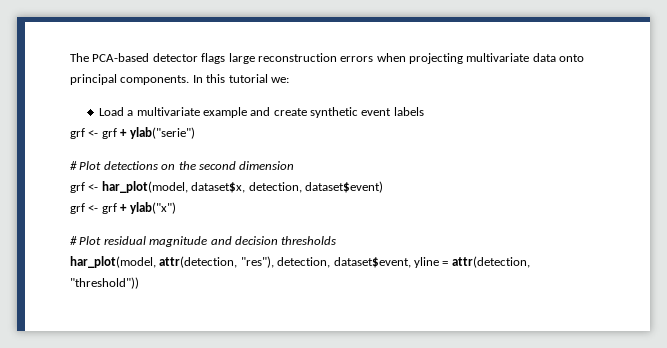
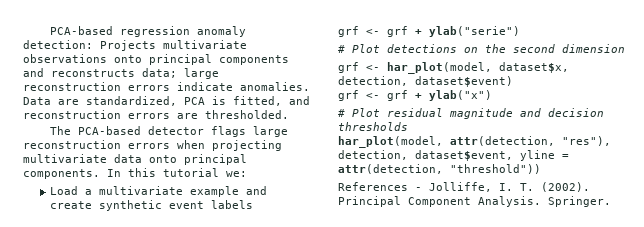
(70, 57) none -> [49,26,246,37] [23,40,247,51] [23,54,289,65] [23,68,219,79] [23,82,310,91] [23,96,310,106] [23,110,289,119] PCA-based regression anomaly detection: Projects multivariate observations onto principal components and reconstructs data; large reconstruction errors indicate anomalies. Data are standardized, PCA is fitted, and reconstruction errors are thresholded. //
(139, 283) none -> [338,182,590,192] [338,196,611,207] // References - Jolliffe, I. T. (2002). Principal Component Analysis. Springer.

